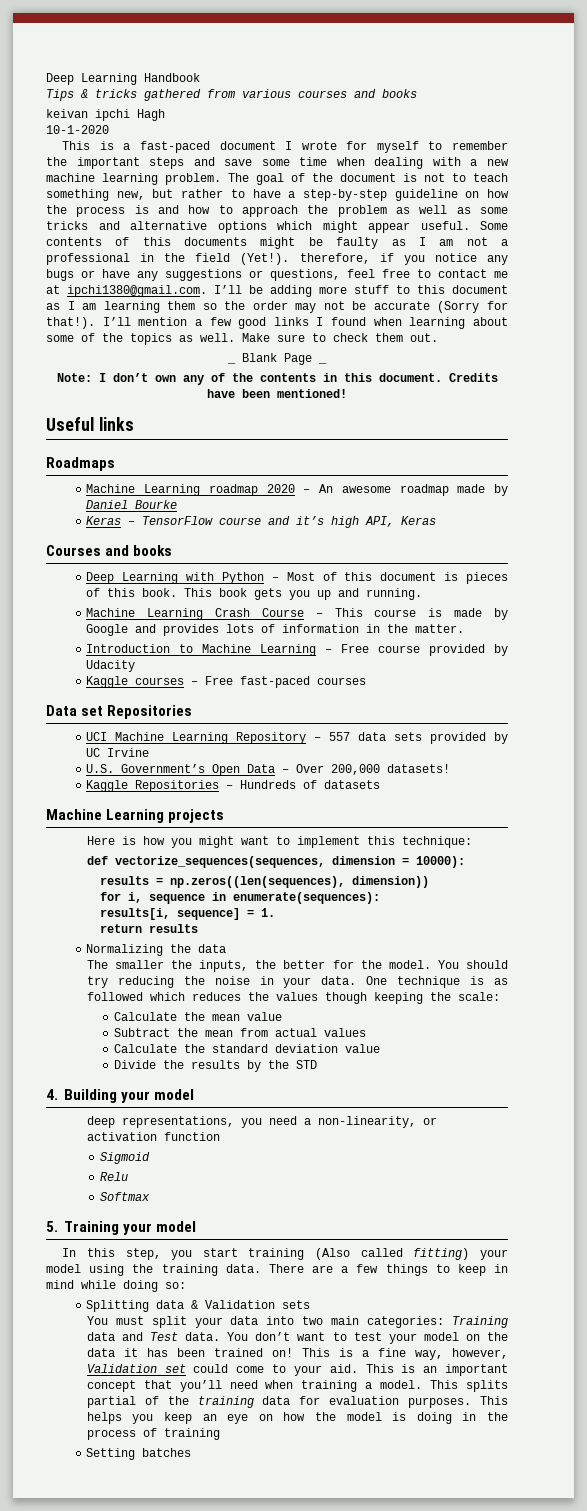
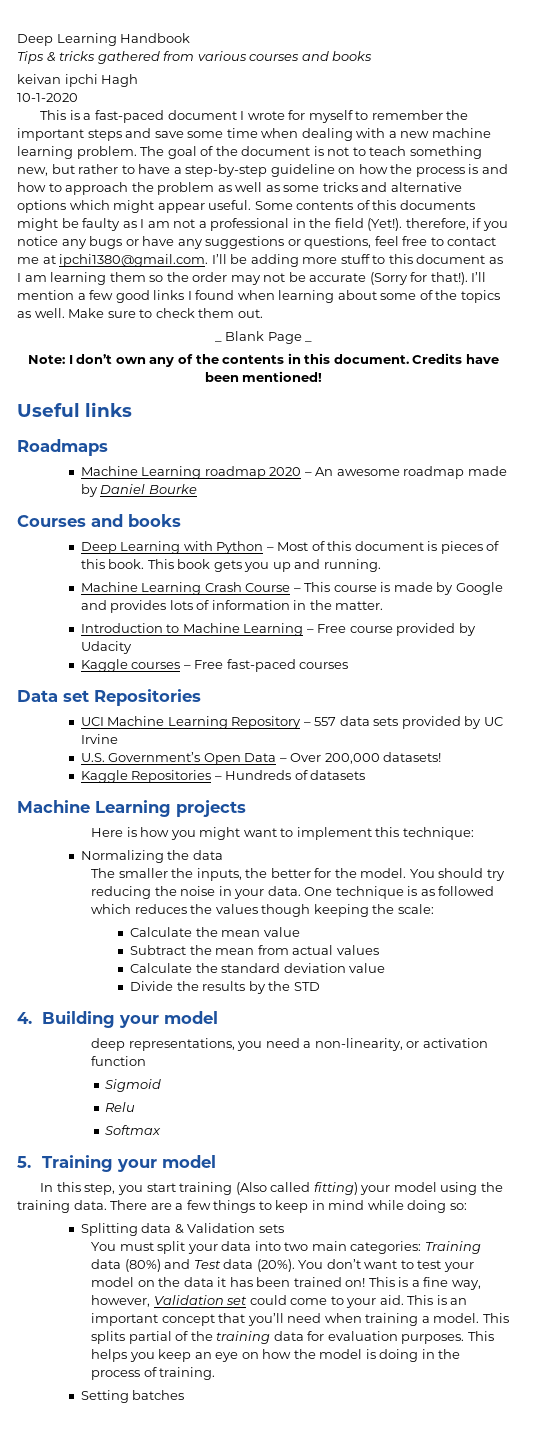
[86,516,437,528] // Keras – TensorFlow course and it’s high API, Keras -> (197, 489) none
[86,856,465,868] [100,876,430,888] [100,892,381,904] [100,908,276,920] [100,924,199,933] // def vectorize_sequences(sequences, dimension = 10000): // results = np.zeros((len(sequences), dimension)) // for i, sequence in enumerate(sequences): // results[i, sequence] = 1. // return results -> (474, 833) none
(115, 1336) none -> [124,1259,161,1272] (80%)
[185,1332,221,1341] data. -> [223,1259,295,1272] data (20%).
[163,1428,220,1440] training -> [159,1367,216,1380] training.

